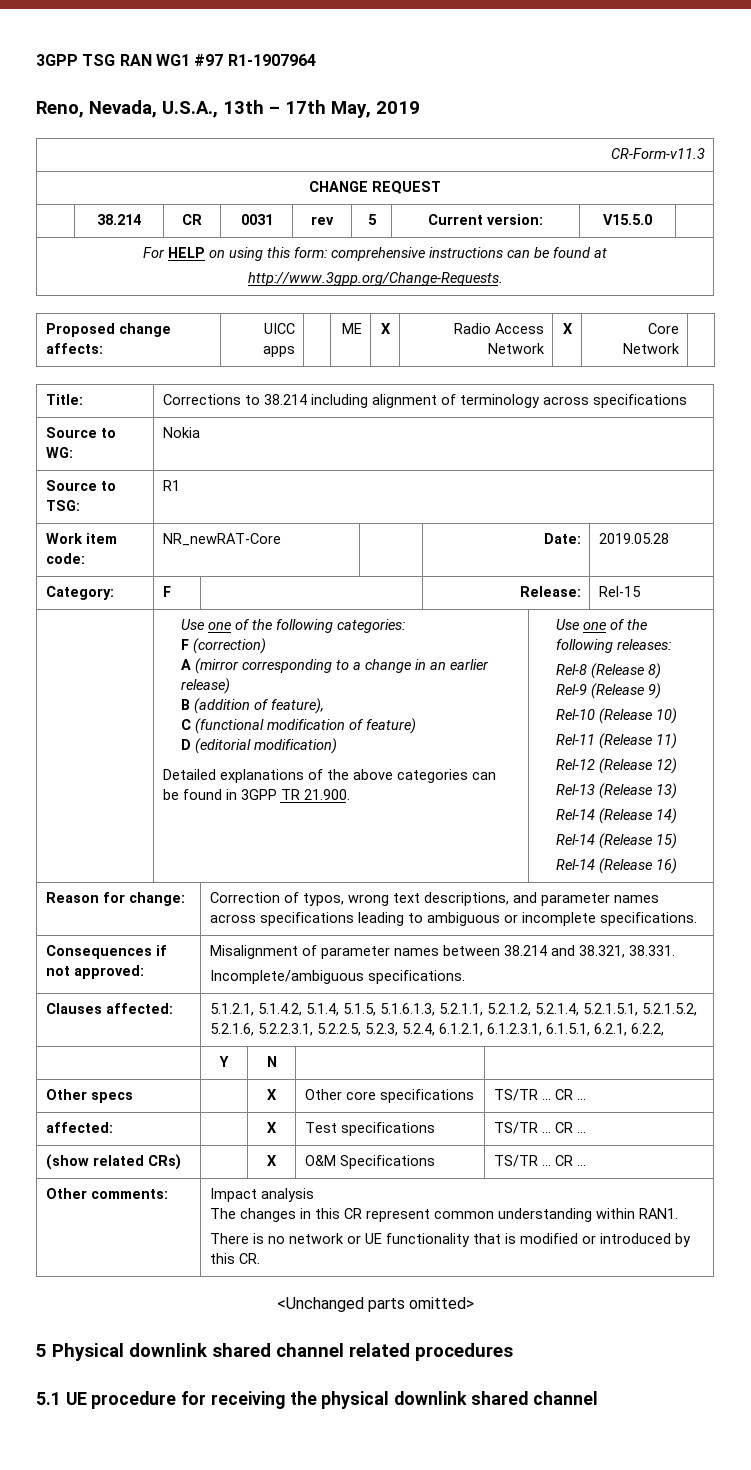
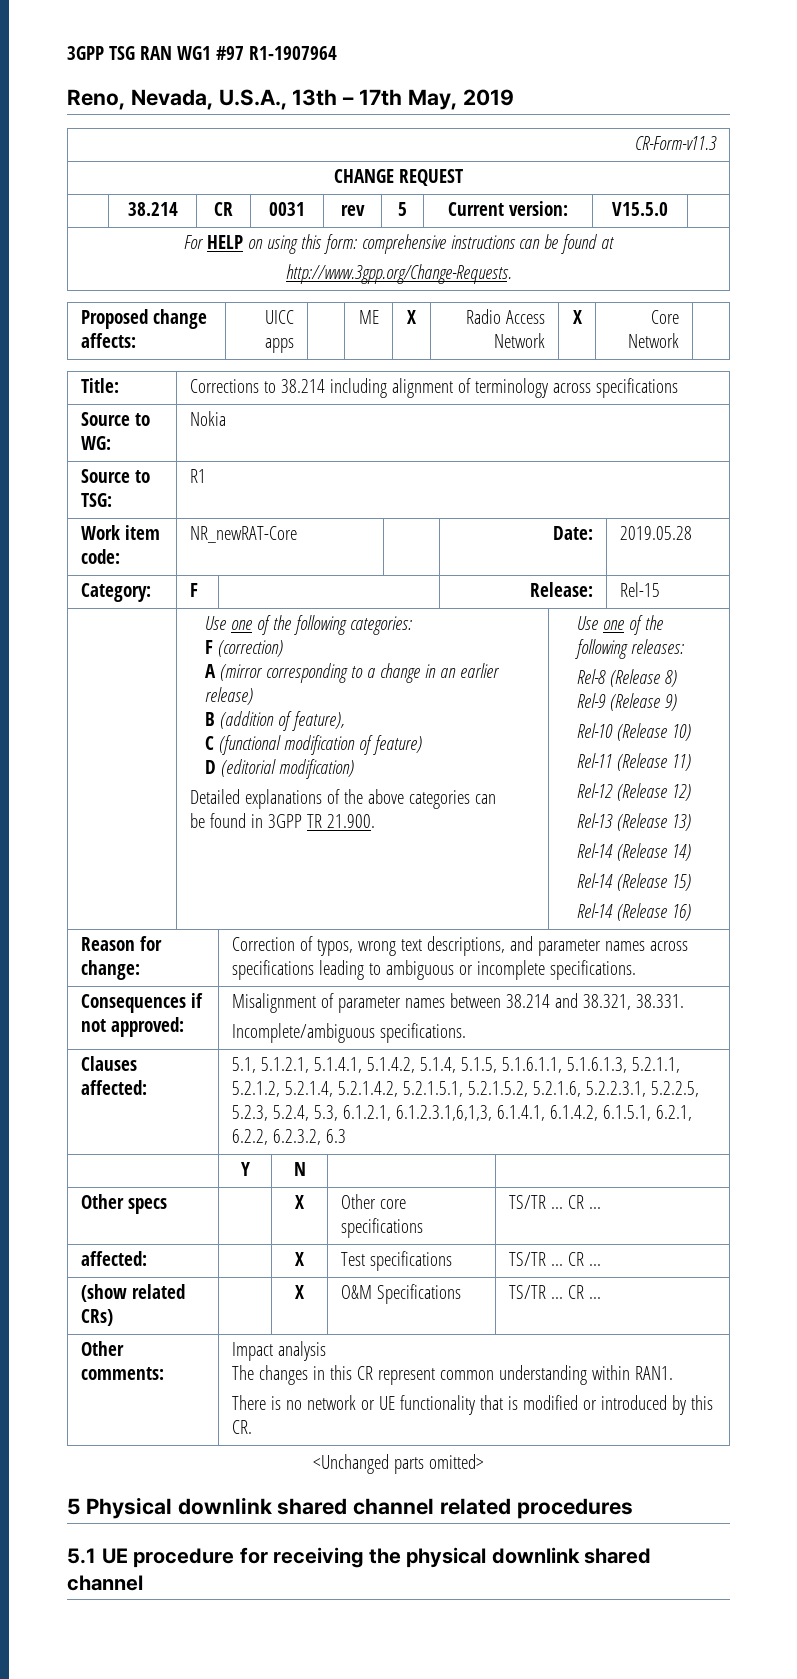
[209,1003,254,1016] 5.1.2.1, -> [231,1057,362,1073] 5.1, 5.1.2.1, 5.1.4.1,
(376, 1009) none -> [501,1057,562,1073] 5.1.6.1.1,
(579, 1009) none -> [337,1081,398,1097] 5.2.1.4.2,
[438,1023,542,1036] 6.1.2.1, 6.1.2.3.1, -> [313,1105,598,1121] 5.3, 6.1.2.1, 6.1.2.3.1,6,1,3, 6.1.4.1, 6.1.4.2,
(664, 1029) none -> [272,1129,346,1145] 6.2.3.2, 6.3

